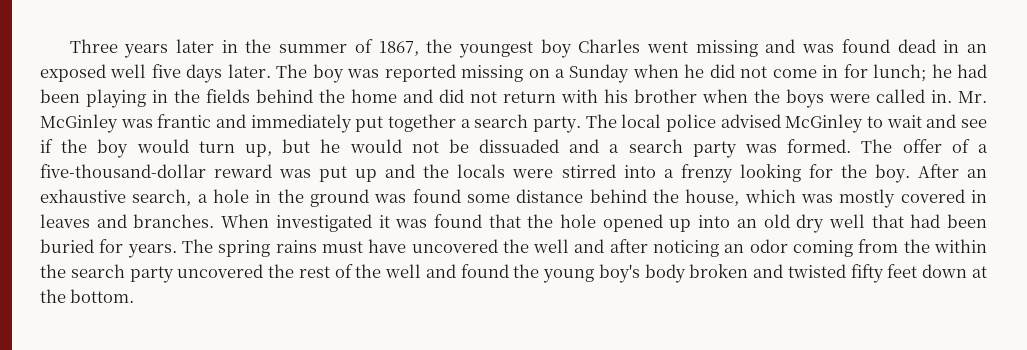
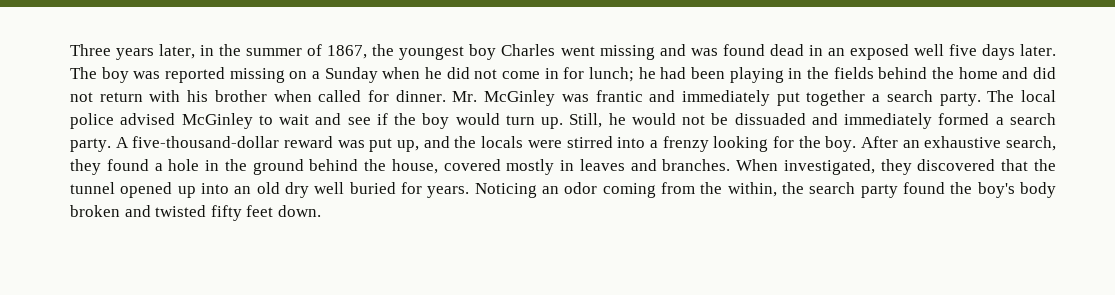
[175,39,214,53] later -> [159,44,196,59] later,
[754,89,952,108] the boys were called in. -> [318,90,446,102] called for dinner.
[244,139,311,157] up, but -> [541,113,603,129] up. Still,
[609,139,988,158] a search party was formed. The offer of a -> [844,113,1056,129] [70,137,129,152] immediately formed a search party. A
[355,169,378,182] up -> [397,140,420,152] up,
(192, 197) none -> [70,159,149,175] they found
[374,189,965,208] was found some distance behind the house, which was mostly covered -> [309,159,555,175] behind the house, covered mostly
[275,214,482,232] investigated it was found -> [783,159,996,175] investigated, they discovered
[560,214,596,228] hole -> [70,182,115,194] tunnel
[871,214,988,228] [40,239,720,258] that had been buried for years. The spring rains must have uncovered the well and after noticing -> [349,182,537,198] buried for years. Noticing
[933,239,987,253] within -> [727,182,777,197] within,
[177,264,456,278] uncovered the rest of the well and -> (898, 191) none
[543,269,595,283] young -> (973, 188) none
[922,264,988,278] [40,289,135,303] down at the bottom. -> [277,205,321,217] down.

